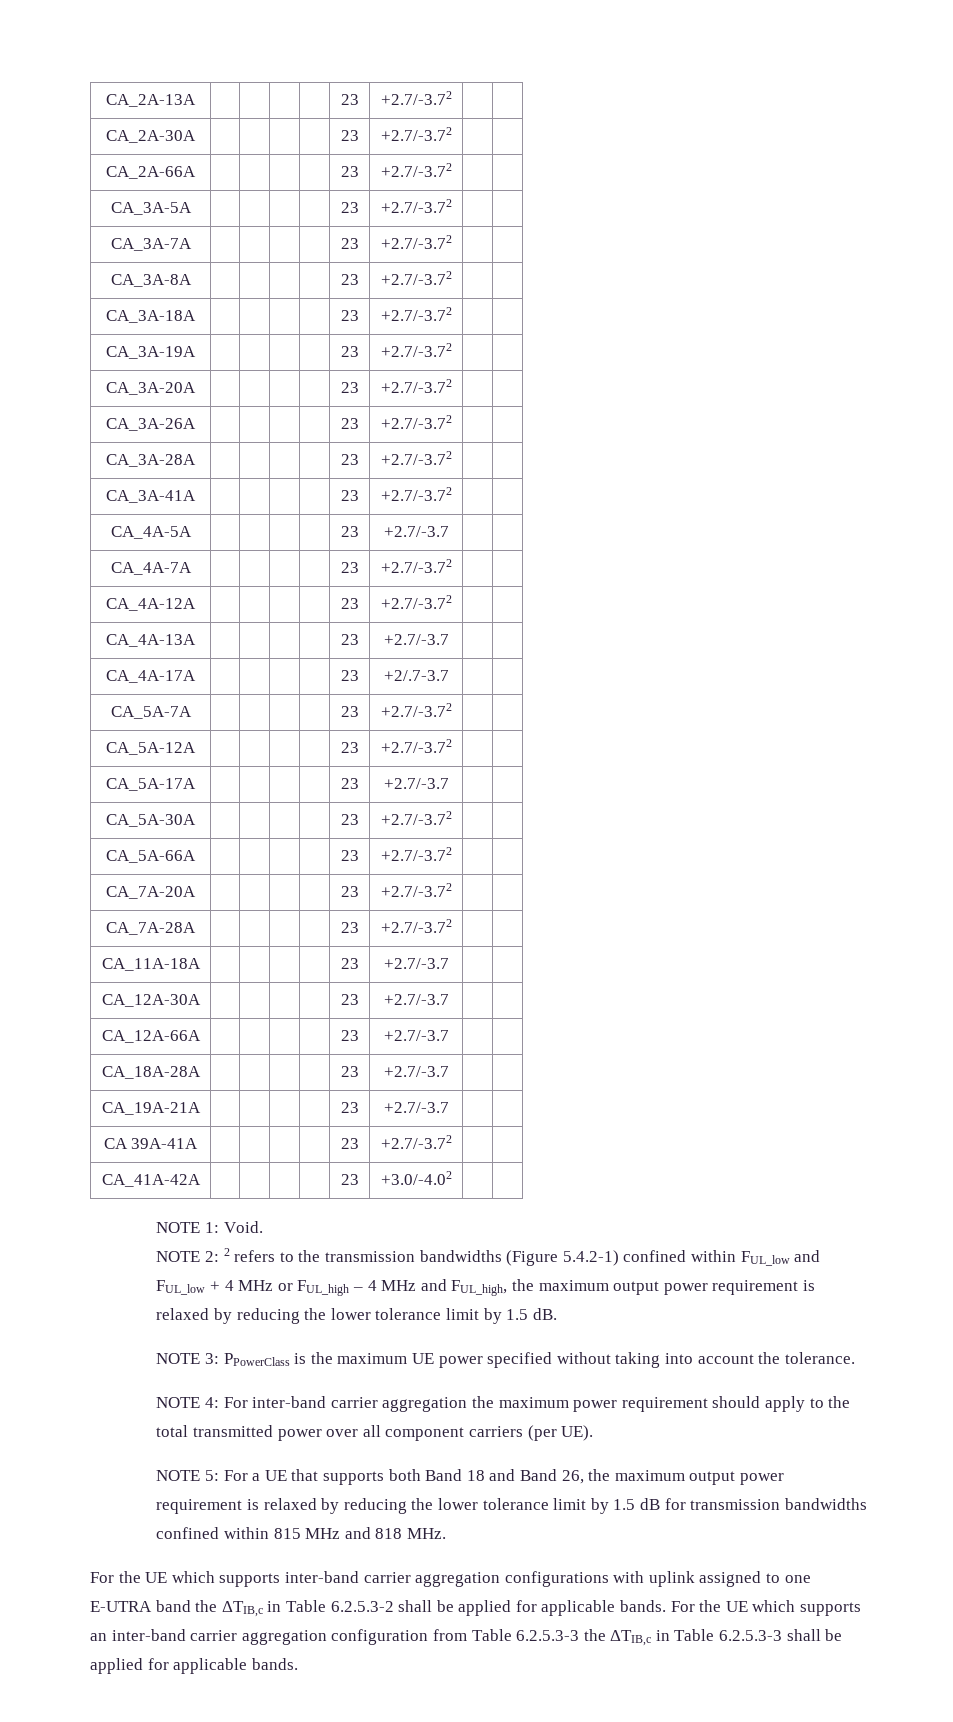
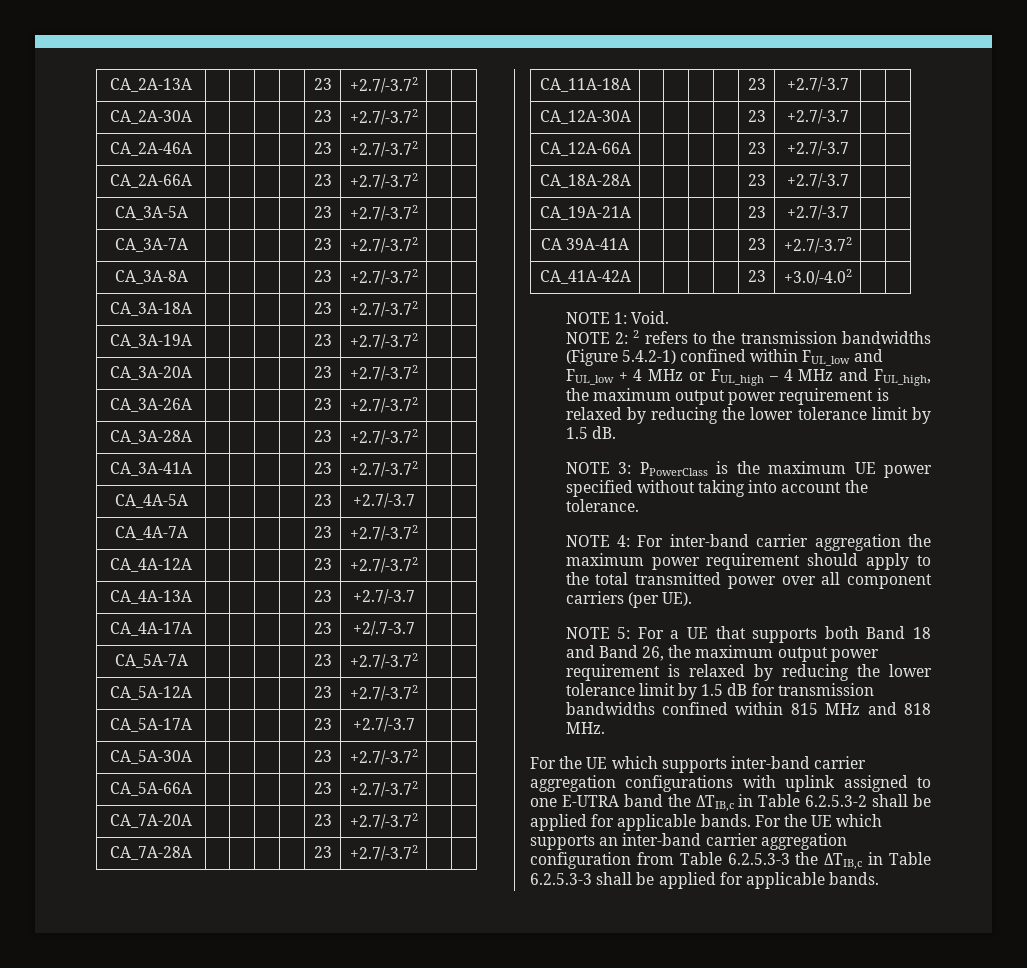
(452, 134) none -> [110,142,192,156] [313,142,332,154] [349,141,418,157] // CA_2A-46A | | | | | 23 | +2.7/-3.72 | |

